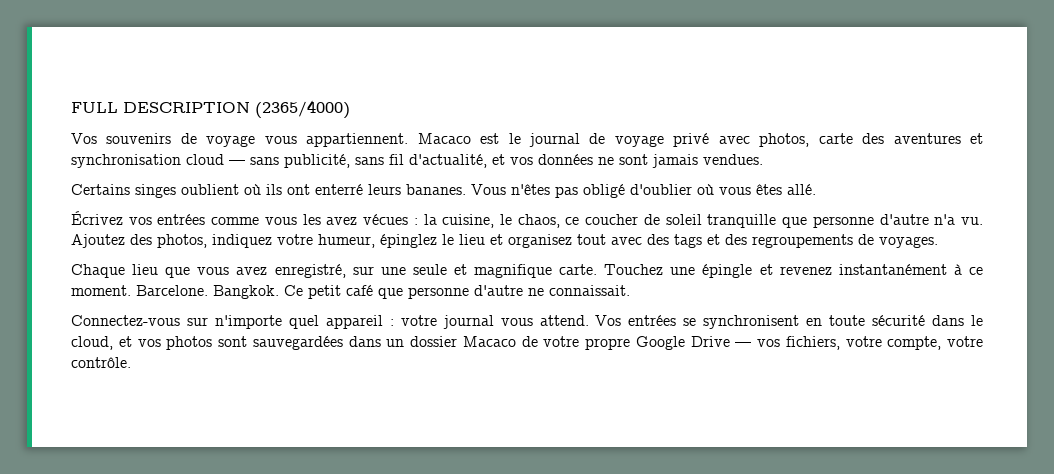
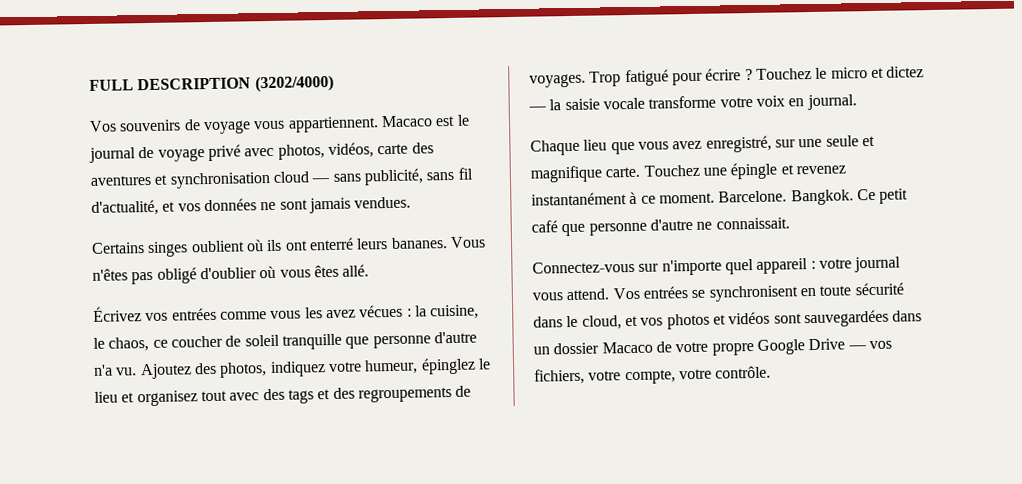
[255,100,350,119] (2365/4000) -> [254,74,334,93] (3202/4000)
(810, 140) none -> [327,142,374,159] vidéos,
(938, 242) none -> [589,66,925,87] [528,94,857,111] Trop fatigué pour écrire ? Touchez le micro et dictez — la saisie vocale transforme votre voix en journal.
(213, 343) none -> [712,311,771,325] et vidéos

